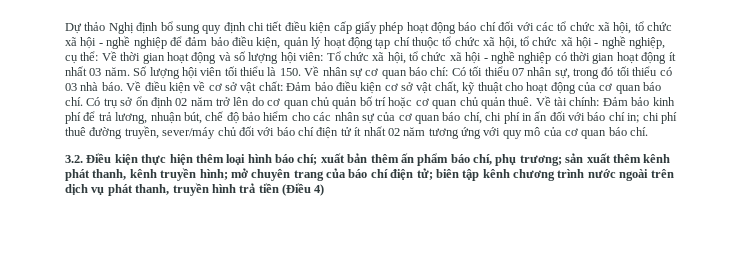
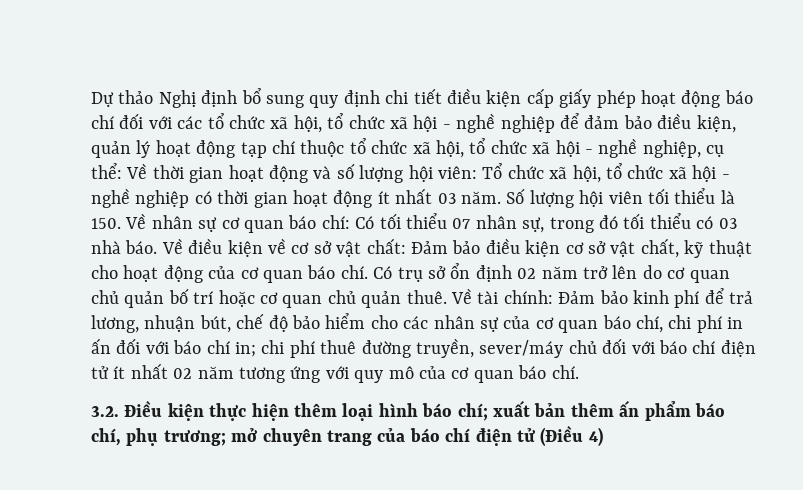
[565,153,671,163] [65,168,228,181] sản xuất thêm kênh phát thanh, kênh truyền hình; -> (226, 437) none
[416,168,674,181] [65,183,279,196] tử; biên tập kênh chương trình nước ngoài trên dịch vụ phát thanh, truyền hình trả tiền -> [516,428,536,442] tử

